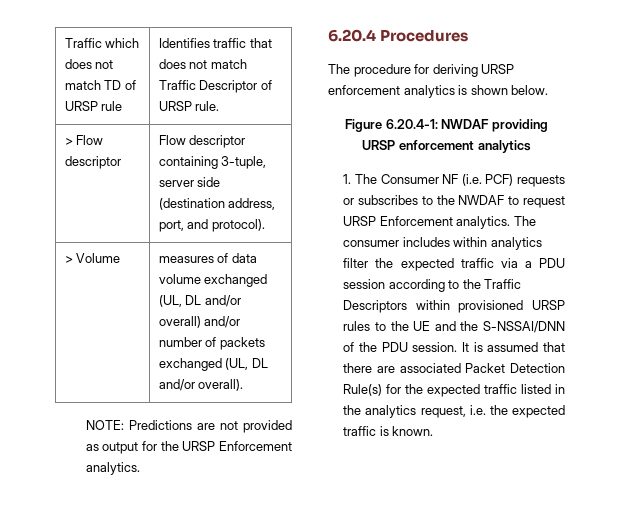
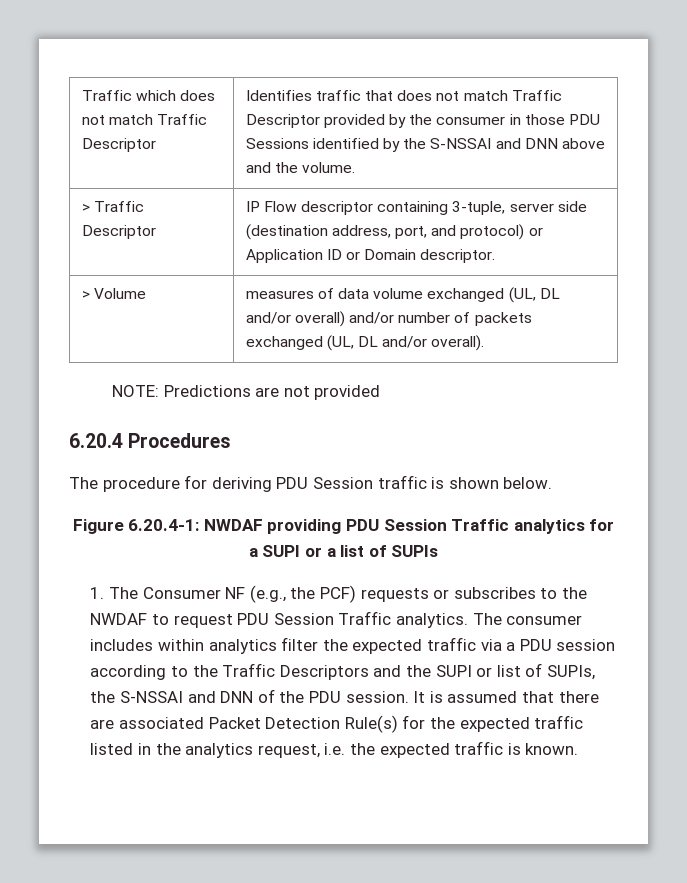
[104,80,136,90] [64,101,123,111] TD of URSP rule -> [156,114,207,125] [81,138,156,152] Traffic Descriptor
[260,80,272,90] [158,101,220,111] [64,135,104,145] [64,156,121,169] of URSP rule. // > Flow descriptor | -> [323,114,600,128] [245,138,605,152] [245,162,355,173] [81,201,144,212] [81,225,156,239] [245,201,260,212] provided by the consumer in those PDU Sessions identified by the S-NSSAI and DNN above and the volume. // > Traffic Descriptor | IP
[211,219,265,232] protocol). -> [460,224,543,240] [245,249,496,263] protocol) or Application ID or Domain descriptor.
[85,441,292,454] [85,462,140,475] as output for the URSP Enforcement analytics. -> (381, 392) none
[481,64,515,74] [328,85,455,98] URSP enforcement analytics -> [276,475,427,489] PDU Session traffic
[362,140,531,153] URSP enforcement analytics -> [345,519,615,534] [248,545,439,557] PDU Session Traffic analytics for a SUPI or a list of SUPIs
[461,174,482,186] (i.e. -> [249,585,316,603] (e.g., the
[343,216,453,226] URSP Enforcement -> [237,611,392,625] PDU Session Traffic
[415,300,565,313] [343,321,565,333] within provisioned URSP rules to the UE and the S-NSSAI/DNN -> [373,663,595,680] [90,691,254,703] and the SUPI or list of SUPIs, the S-NSSAI and DNN

